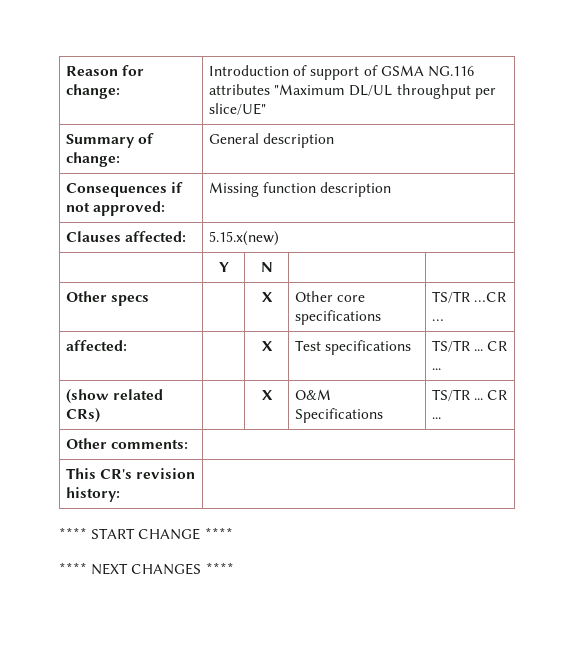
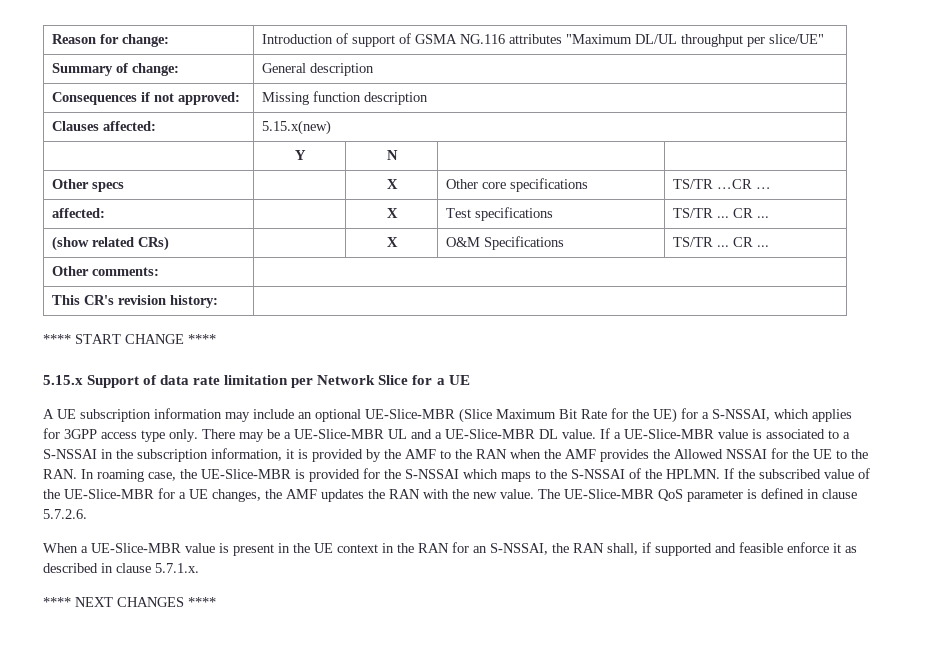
(233, 533) none -> [43,375,470,388] [43,408,852,423] [43,428,850,442] [43,448,868,462] [43,468,870,482] [43,488,857,502] [43,509,87,519] [43,542,857,556] [43,563,199,573] // 5.15.x Support of data rate limitation per Network Slice for a UE // A UE subscription information may include an optional UE-Slice-MBR (Slice Maximum Bit Rate for the UE) for a S-NSSAI, which applies for 3GPP access type only. There may be a UE-Slice-MBR UL and a UE-Slice-MBR DL value. If a UE-Slice-MBR value is associated to a S-NSSAI in the subscription information, it is provided by the AMF to the RAN when the AMF provides the Allowed NSSAI for the UE to the RAN. In roaming case, the UE-Slice-MBR is provided for the S-NSSAI which maps to the S-NSSAI of the HPLMN. If the subscribed value of the UE-Slice-MBR for a UE changes, the AMF updates the RAN with the new value. The UE-Slice-MBR QoS parameter is defined in clause 5.7.2.6. // When a UE-Slice-MBR value is present in the UE context in the RAN for an S-NSSAI, the RAN shall, if supported and feasible enforce it as described in clause 5.7.1.x.

